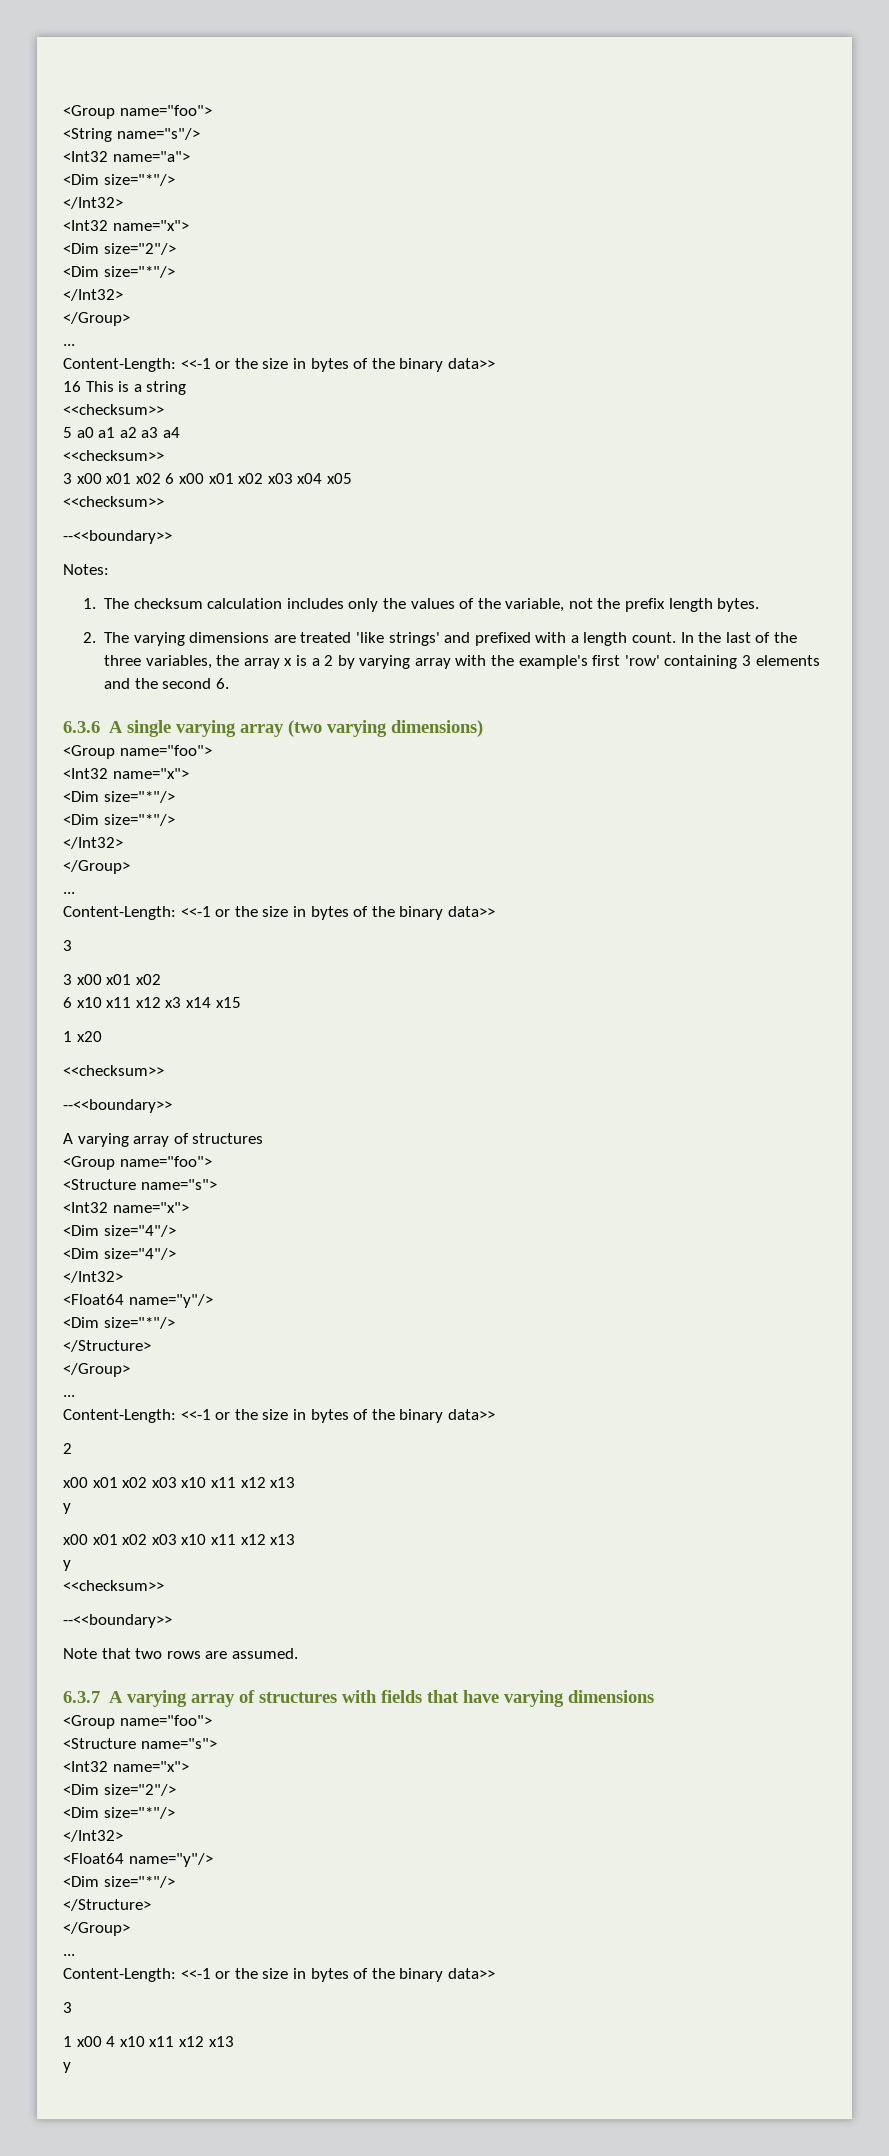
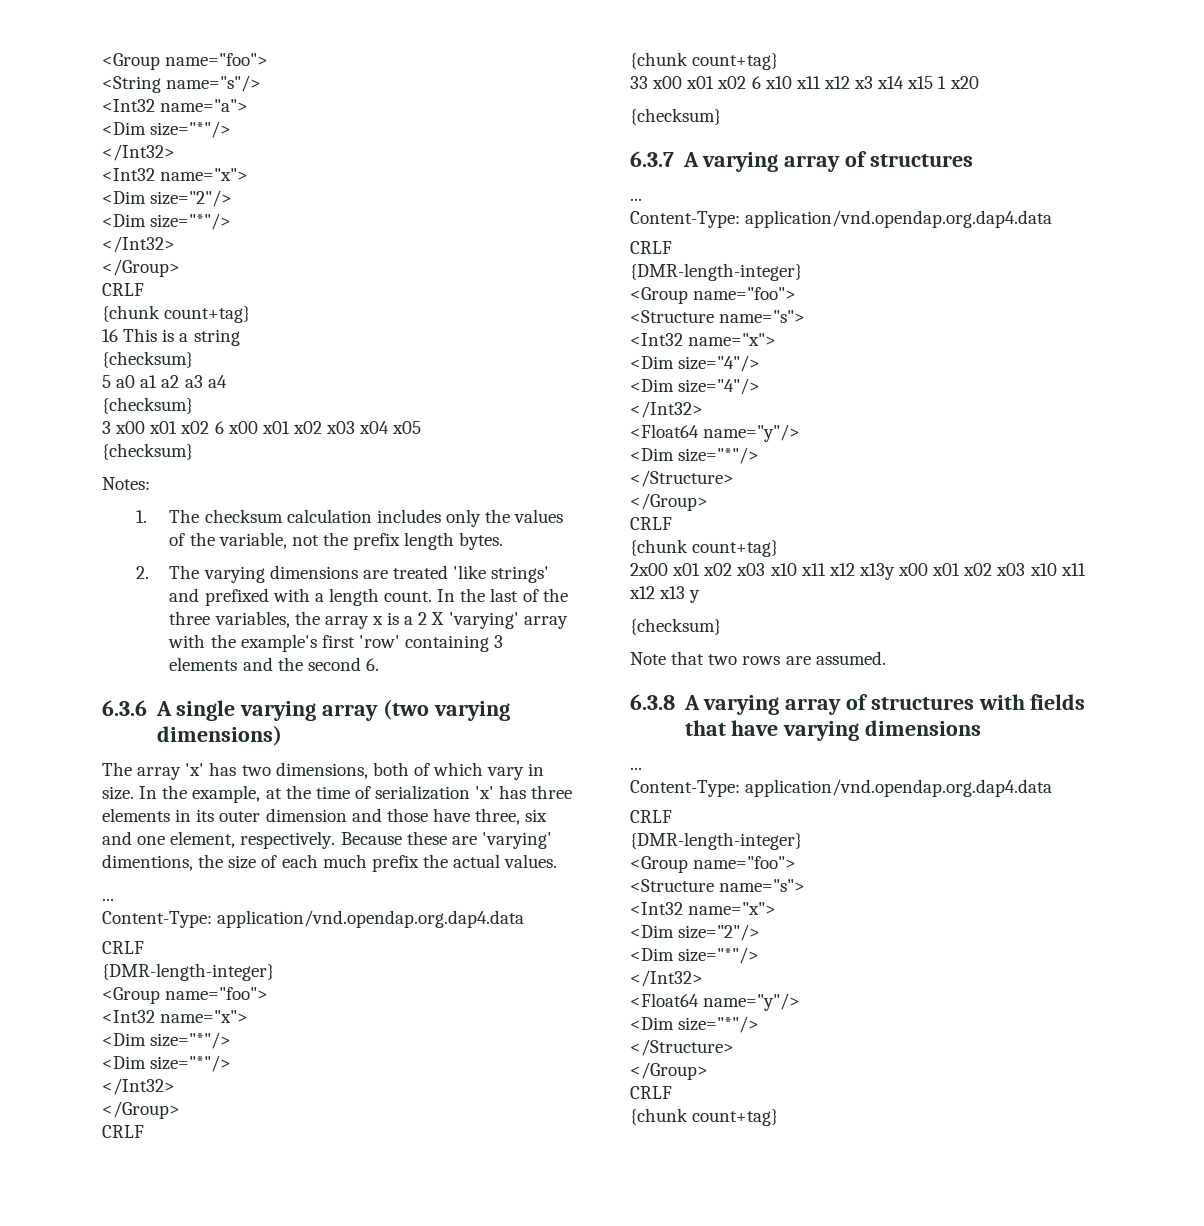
[63,344,75,346] [63,358,495,372] ... // Content-Length: <<-1 or the size in bytes of the binary data>> -> [102,283,144,296] [102,305,251,323] CRLF // {chunk count+tag}
[63,404,164,415] <<checksum>> -> [102,351,193,368] {checksum}
[63,450,164,461] <<checksum>> -> [102,397,193,414] {checksum}
[63,496,164,507] [63,530,172,544] <<checksum>> // --<<boundary>> -> [102,443,193,460] {checksum}
[337,655,411,669] by varying -> [431,612,519,629] X 'varying'
(483, 728) none -> [102,762,545,780] [102,785,573,803] [102,808,548,825] [102,831,552,849] [102,854,558,872] [102,898,114,901] [102,910,525,928] [102,941,144,954] [102,963,274,981] // The array 'x' has two dimensions, both of which vary in size. In the example, at the time of serialization 'x' has three elements in its outer dimension and those have three, six and one element, respectively. Because these are 'varying' dimentions, the size of each much prefix the actual values. // ... // Content-Type: application/vnd.opendap.org.dap4.data // CRLF // {DMR-length-integer}
[63,892,75,894] [63,906,495,920] [63,940,72,951] [63,974,161,985] ... // Content-Length: <<-1 or the size in bytes of the binary data>> // 3 // 3 x00 x01 x02 // -> [102,1125,144,1138] [630,52,779,70] [630,76,747,89] CRLF // {chunk count+tag} // 33 x00 x01 x02
(241, 1002) // -> (934, 82) none
[63,1065,164,1076] [63,1099,172,1113] [63,1133,264,1147] <<checksum>> // --<<boundary>> // A varying array of structures -> [630,108,721,125] [630,151,973,172] [630,198,642,201] [630,210,1053,228] [630,241,672,254] [630,263,802,281] {checksum} // 6.3.7 A varying array of structures // ... // Content-Type: application/vnd.opendap.org.dap4.data // CRLF // {DMR-length-integer}
[63,1395,75,1397] [63,1409,495,1423] [63,1443,72,1454] [63,1477,296,1488] [63,1503,71,1514] [63,1534,296,1545] [63,1560,71,1571] [63,1580,164,1591] [63,1614,172,1628] ... // Content-Length: <<-1 or the size in bytes of the binary data>> // 2 // x00 x01 x02 x03 x10 x11 x12 x13 // y // x00 x01 x02 x03 x10 x11 x12 x13 // y // <<checksum>> // --<<boundary>> -> [630,517,672,530] [630,539,779,557] [630,563,1086,580] [629,586,701,603] [630,618,721,635] CRLF // {chunk count+tag} // 2x00 x01 x02 x03 x10 x11 x12 x13y x00 x01 x02 x03 x10 x11 x12 x13 y // {checksum}
[63,1691,100,1703] 6.3.7 -> [630,694,675,710] 6.3.8
(654, 1696) none -> [630,767,642,770] [630,779,1053,797] [630,810,672,823] [630,832,802,850] // ... // Content-Type: application/vnd.opendap.org.dap4.data // CRLF // {DMR-length-integer}
[63,1954,75,1956] [63,1968,495,1982] [63,2002,72,2013] [63,2036,234,2047] [63,2062,71,2073] ... // Content-Length: <<-1 or the size in bytes of the binary data>> // 3 // 1 x00 4 x10 x11 x12 x13 // y -> [630,1086,672,1099] [630,1108,779,1126] CRLF // {chunk count+tag}

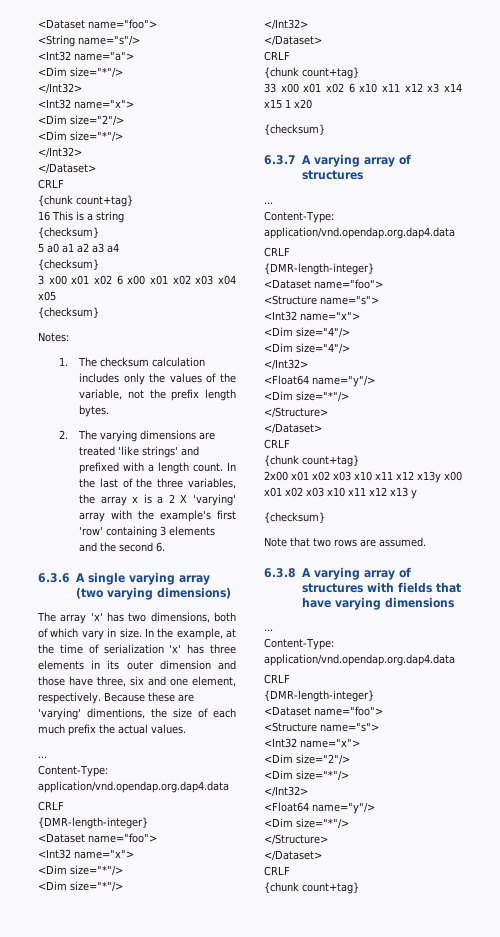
[102,53,160,70] <Group -> [38,19,85,29] <Dataset
[102,259,180,277] </Group> -> [38,163,96,174] </Dataset>
[102,987,160,1004] <Group -> [38,833,85,843] <Dataset
[102,1101,180,1119] </Group> -> [264,35,322,46] </Dataset>
[630,287,688,304] <Group -> [264,279,311,289] <Dataset
[630,493,708,511] </Group> -> [264,423,322,434] </Dataset>
[630,856,688,873] <Group -> [264,706,311,716] <Dataset
[630,1062,708,1080] </Group> -> [264,850,322,861] </Dataset>

